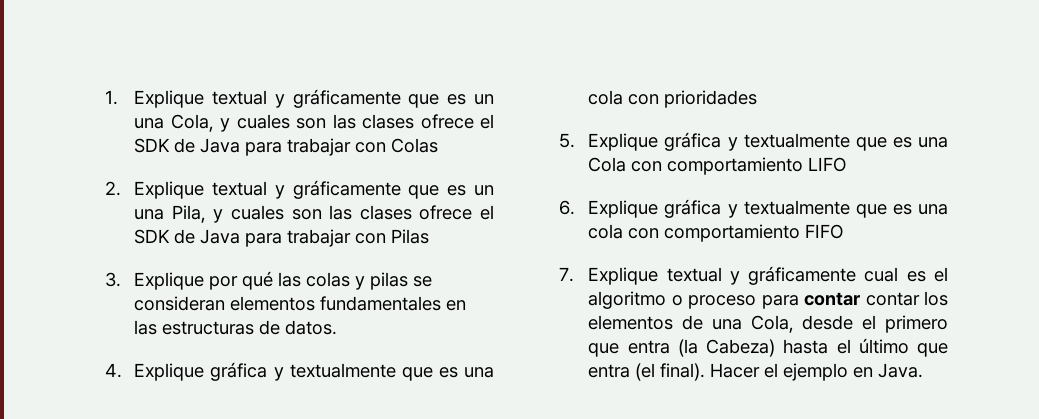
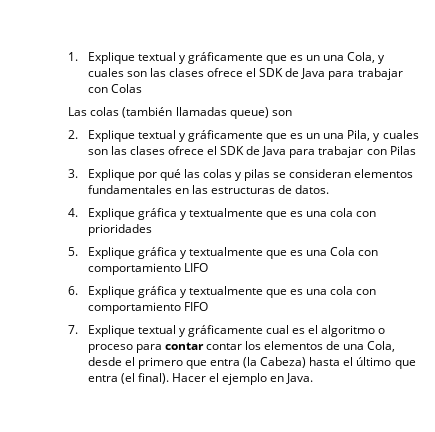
(439, 145) none -> [68,107,292,119] // Las colas (también llamadas queue) son

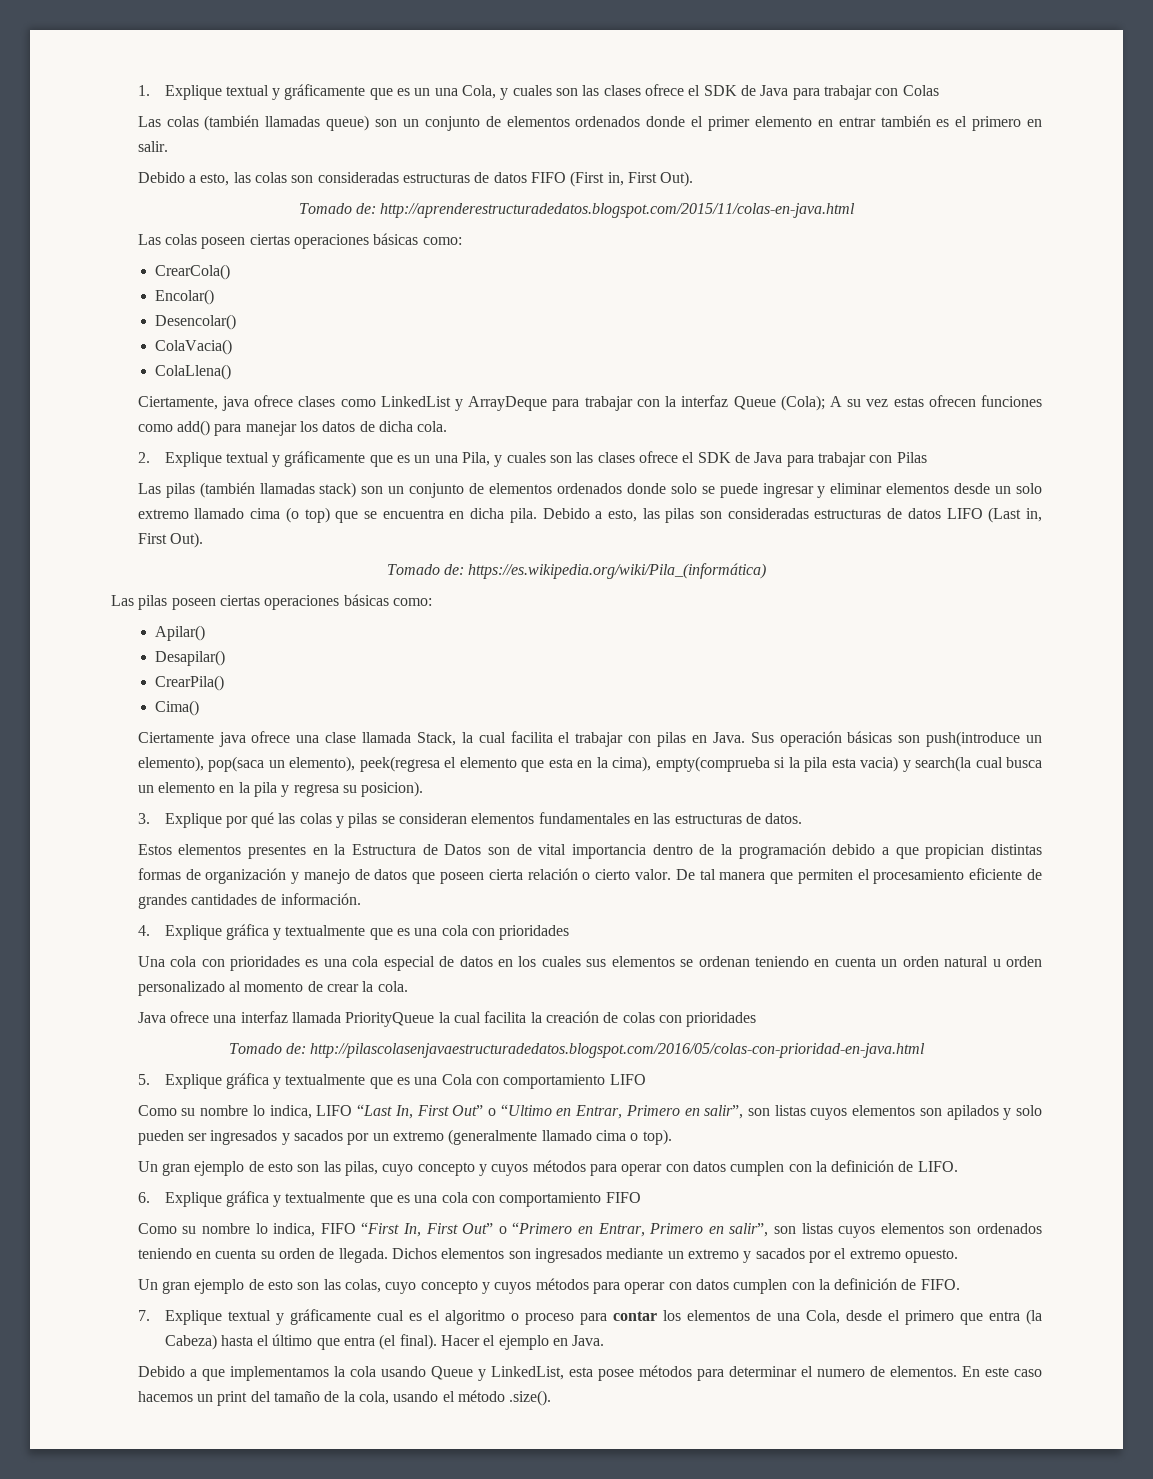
(292, 113) none -> [402,115,1043,131] [137,141,168,152] [137,171,694,187] [298,203,856,218] [137,233,462,249] [155,264,231,280] [155,289,215,305] [155,314,237,330] [155,339,233,355] [155,364,232,380] [137,395,1042,411] [137,420,448,436] un conjunto de elementos ordenados donde el primer elemento en entrar también es el primero en salir. // Debido a esto, las colas son consideradas estructuras de datos FIFO (First in, First Out). // Tomado de: http://aprenderestructuradedatos.blogspot.com/2015/11/colas-en-java.html // Las colas poseen ciertas operaciones básicas como: // CrearCola() // Encolar() // Desencolar() // ColaVacia() // ColaLlena() // Ciertamente, java ofrece clases como LinkedList y ArrayDeque para trabajar con la interfaz Queue (Cola); A su vez estas ofrecen funciones como add() para manejar los datos de dicha cola.
(416, 150) none -> [137,482,1042,498] [137,507,1043,523] [137,532,204,548] [386,563,767,579] [111,594,432,610] [155,625,206,641] [155,650,226,666] [155,675,225,691] [155,700,200,716] [137,731,1043,747] [137,756,1042,772] [137,781,424,797] // Las pilas (también llamadas stack) son un conjunto de elementos ordenados donde solo se puede ingresar y eliminar elementos desde un solo extremo llamado cima (o top) que se encuentra en dicha pila. Debido a esto, las pilas son consideradas estructuras de datos LIFO (Last in, First Out). // Tomado de: https://es.wikipedia.org/wiki/Pila_(informática) // Las pilas poseen ciertas operaciones básicas como: // Apilar() // Desapilar() // CrearPila() // Cima() // Ciertamente java ofrece una clase llamada Stack, la cual facilita el trabajar con pilas en Java. Sus operación básicas son push(introduce un elemento), pop(saca un elemento), peek(regresa el elemento que esta en la cima), empty(comprueba si la pila esta vacia) y search(la cual busca un elemento en la pila y regresa su posicion).
(330, 189) none -> [137,843,1043,859] [137,868,1042,884] [137,893,361,909] // Estos elementos presentes en la Estructura de Datos son de vital importancia dentro de la programación debido a que propician distintas formas de organización y manejo de datos que poseen cierta relación o cierto valor. De tal manera que permiten el procesamiento eficiente de grandes cantidades de información.
(152, 230) none -> [137,956,1042,971] [137,981,408,996] [137,1011,757,1027] [228,1043,926,1058] // Una cola con prioridades es una cola especial de datos en los cuales sus elementos se ordenan teniendo en cuenta un orden natural u orden personalizado al momento de crear la cola. // Java ofrece una interfaz llamada PriorityQueue la cual facilita la creación de colas con prioridades // Tomado de: http://pilascolasenjavaestructuradedatos.blogspot.com/2016/05/colas-con-prioridad-en-java.html
(208, 267) none -> [137,1104,1043,1120] [137,1129,672,1145] [137,1160,958,1176] // Como su nombre lo indica, LIFO “Last In, First Out” o “Ultimo en Entrar, Primero en salir”, son listas cuyos elementos son apilados y solo pueden ser ingresados y sacados por un extremo (generalmente llamado cima o top). // Un gran ejemplo de esto son las pilas, cuyo concepto y cuyos métodos para operar con datos cumplen con la definición de LIFO.
(208, 306) none -> [137,1222,1042,1238] [137,1248,958,1263] [137,1278,960,1294] // Como su nombre lo indica, FIFO “First In, First Out” o “Primero en Entrar, Primero en salir”, son listas cuyos elementos son ordenados teniendo en cuenta su orden de llegada. Dichos elementos son ingresados mediante un extremo y sacados por el extremo opuesto. // Un gran ejemplo de esto son las colas, cuyo concepto y cuyos métodos para operar con datos cumplen con la definición de FIFO.
[205,343,242,350] contar -> (657, 1316) none
(314, 378) none -> [137,1365,1042,1381] [137,1390,552,1406] // Debido a que implementamos la cola usando Queue y LinkedList, esta posee métodos para determinar el numero de elementos. En este caso hacemos un print del tamaño de la cola, usando el método .size().

